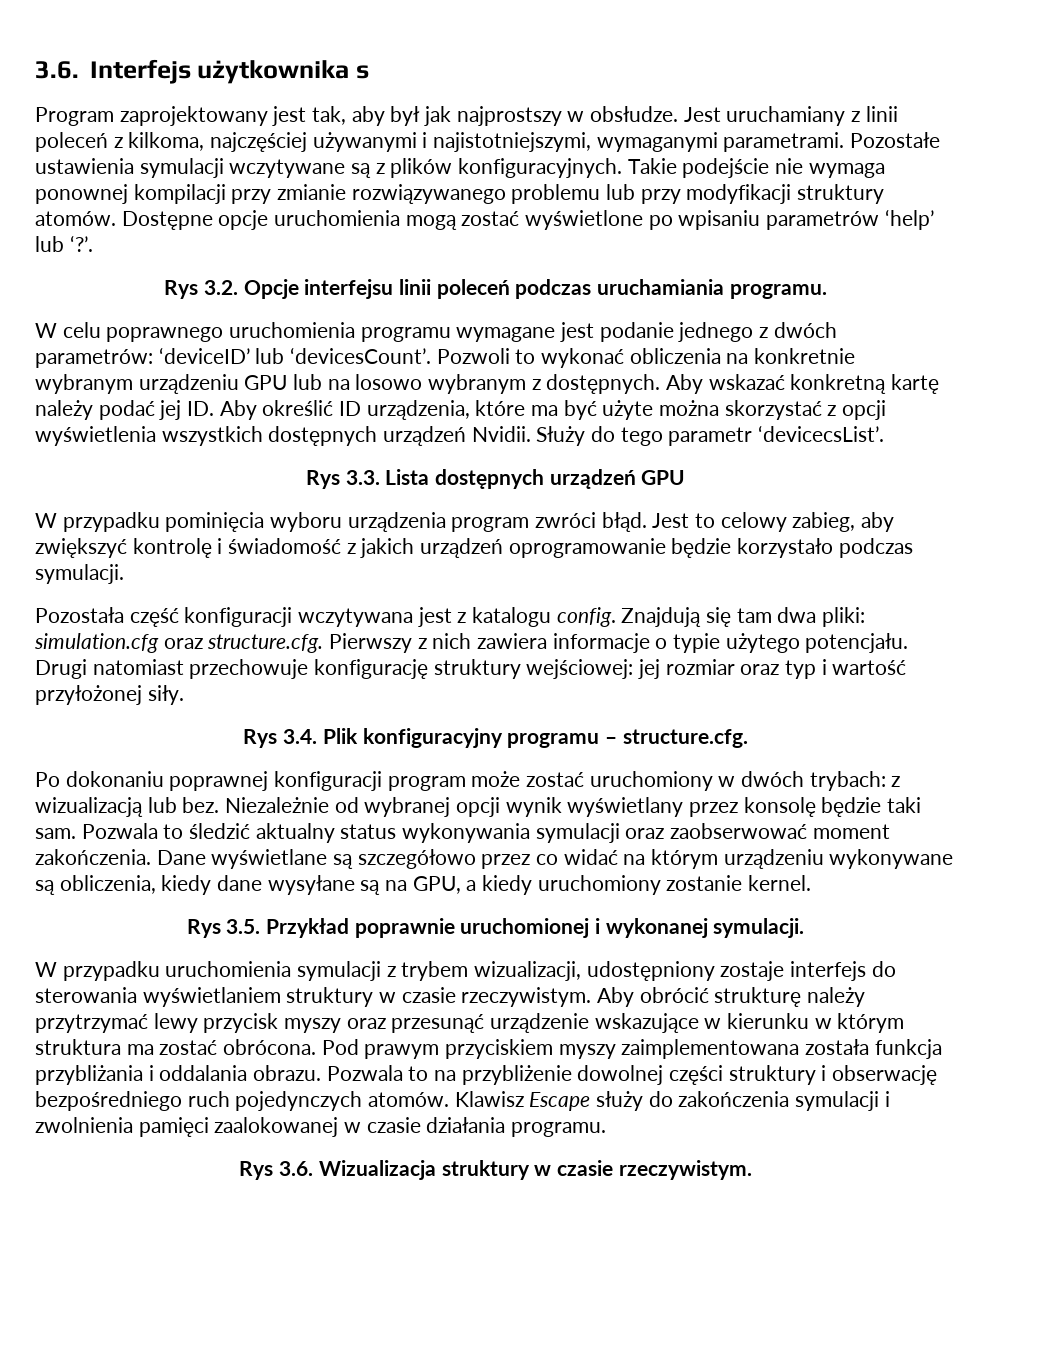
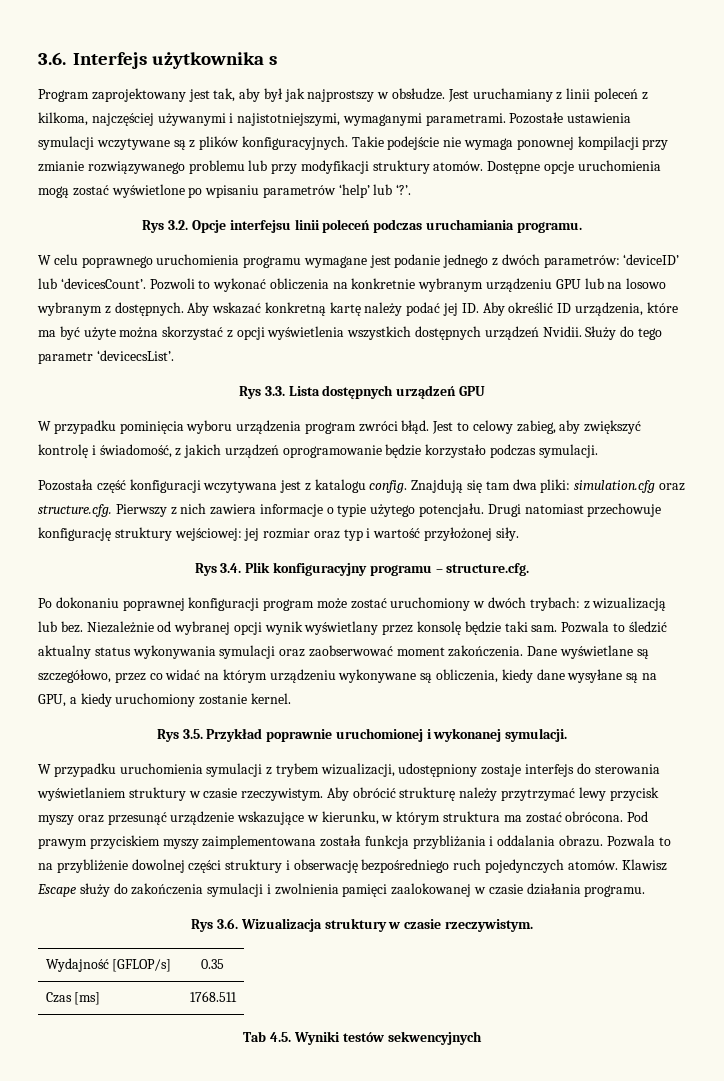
[228,538,342,554] świadomość -> [99,444,172,458] świadomość,
[357,849,476,869] szczegółowo -> [38,669,111,683] szczegółowo,
[727,1013,810,1029] kierunku -> [321,811,379,825] kierunku,
(752, 1170) none -> [45,958,172,972] [201,959,224,969] [45,992,101,1005] [189,991,237,1002] [243,1031,482,1045] // Wydajność [GFLOP/s] | 0.35 // Czas [ms] | 1768.511 // Tab 4.5. Wyniki testów sekwencyjnych

